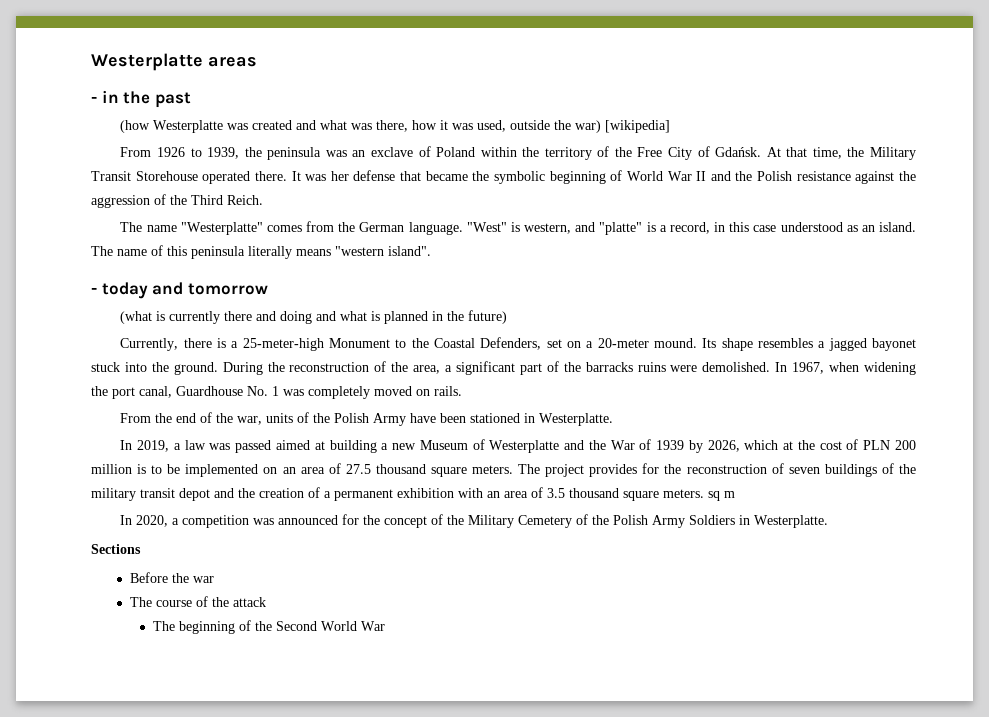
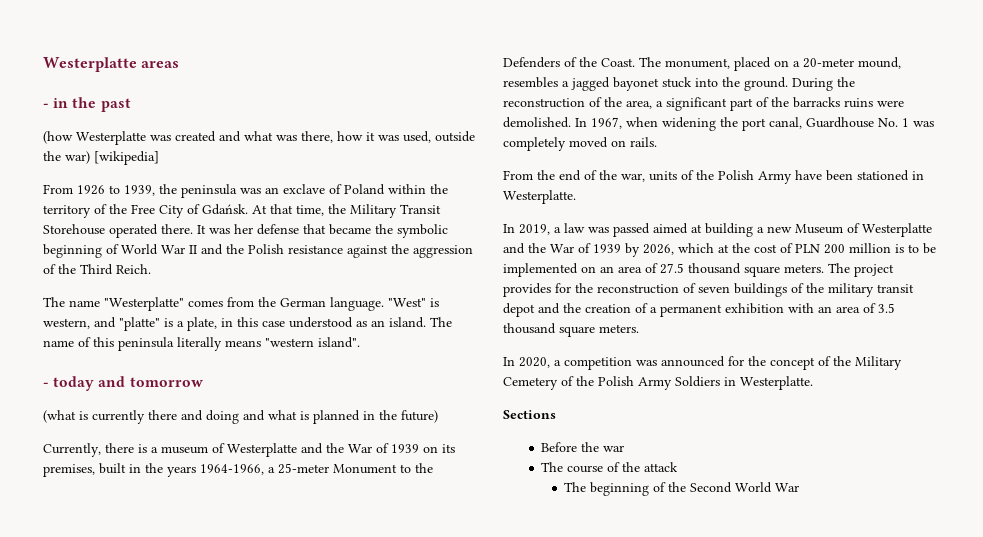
[669,222,710,234] record, -> [187,317,217,331] plate,
[242,337,753,351] 25-meter-high Monument to the Coastal Defenders, set on a 20-meter mound. Its shape -> [161,443,455,457] [43,463,433,477] [503,57,901,71] museum of Westerplatte and the War of 1939 on its premises, built in the years 1964-1966, a 25-meter Monument to the Defenders of the Coast. The monument, placed on a 20-meter mound,
[708,491,735,501] sq m -> (639, 328) none

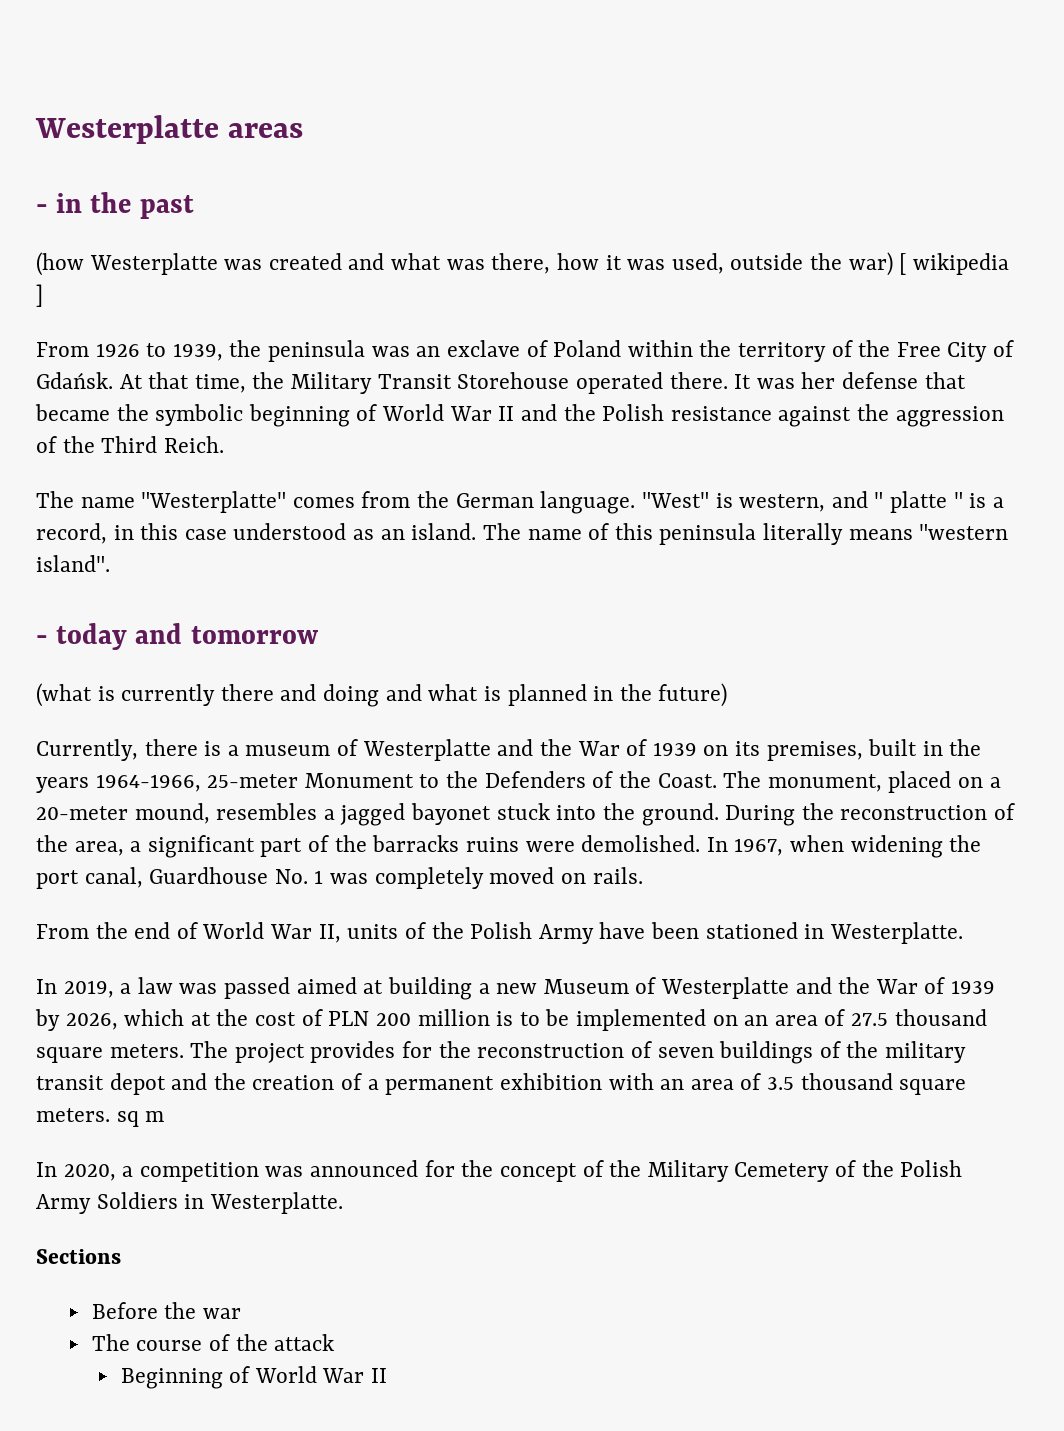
[94,151,159,165] [wikipedia] -> [899,253,1009,275] [36,284,43,307] [ wikipedia ]
[119,317,217,331] "platte" is a plate, -> [874,491,1004,513] [36,523,107,544] " platte " is a record,
[268,467,275,473] a -> (201, 783) none
[599,170,645,182] the war, -> [202,922,341,943] World War II,
(639, 328) none -> [116,1111,165,1127] sq m
[564,482,800,496] The beginning of the Second World War -> [120,1366,388,1389] Beginning of World War II

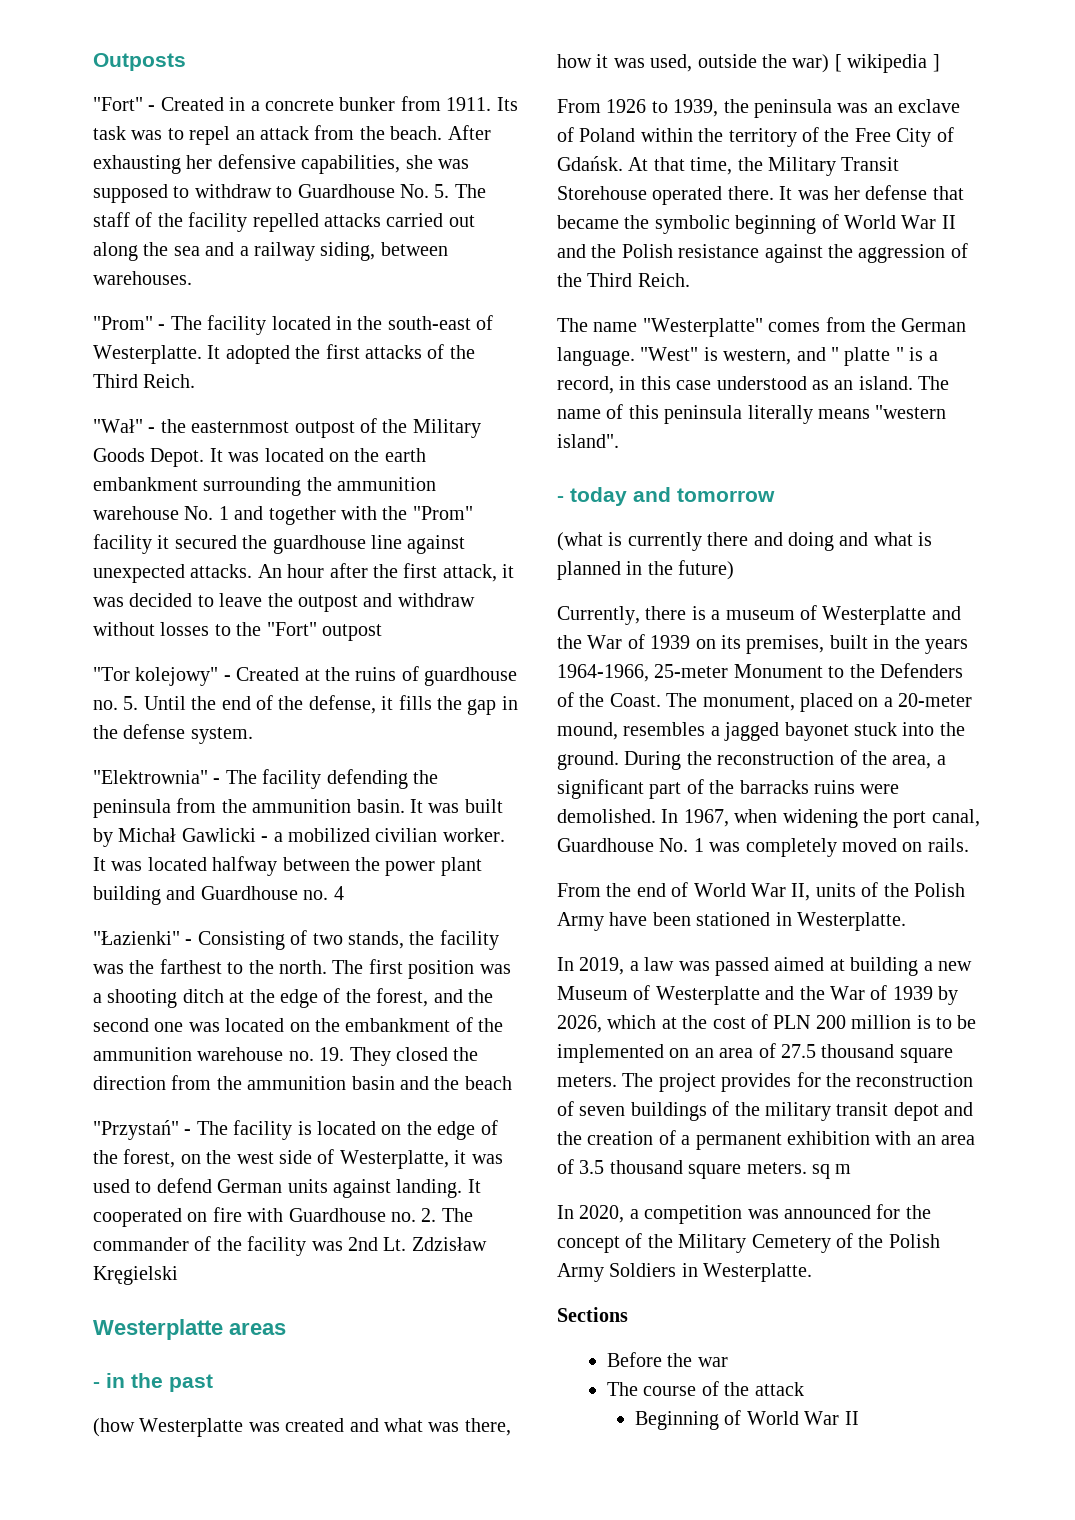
(35, 129) none -> [93,53,186,71] [93,96,518,111] [93,125,491,145] [93,154,469,174] [93,184,486,203] [93,212,475,232] [93,242,448,261] [93,271,192,285] [93,315,494,335] [93,344,475,364] [93,374,196,388] [93,418,481,438] [93,448,426,467] [93,477,437,496] [93,506,473,525] [93,534,466,554] [93,563,515,583] [93,593,475,612] [93,622,382,641] [93,666,518,686] [93,695,518,715] [93,724,253,744] [93,769,438,789] [93,798,503,818] [93,828,505,847] [93,856,482,876] [93,886,344,905] [93,930,499,950] [93,959,511,979] [93,988,493,1008] [93,1017,504,1032] [93,1047,479,1066] [93,1075,512,1090] [93,1120,498,1140] [93,1149,503,1169] [93,1178,481,1198] [93,1207,473,1227] [93,1236,487,1256] [93,1266,178,1285] Outposts // "Fort" - Created in a concrete bunker from 1911. Its task was to repel an attack from the beach. After exhausting her defensive capabilities, she was supposed to withdraw to Guardhouse No. 5. The staff of the facility repelled attacks carried out along the sea and a railway siding, between warehouses. // "Prom" - The facility located in the south-east of Westerplatte. It adopted the first attacks of the Third Reich. // "Wał" - the easternmost outpost of the Military Goods Depot. It was located on the earth embankment surrounding the ammunition warehouse No. 1 and together with the "Prom" facility it secured the guardhouse line against unexpected attacks. An hour after the first attack, it was decided to leave the outpost and withdraw without losses to the "Fort" outpost // "Tor kolejowy" - Created at the ruins of guardhouse no. 5. Until the end of the defense, it fills the gap in the defense system. // "Elektrownia" - The facility defending the peninsula from the ammunition basin. It was built by Michał Gawlicki - a mobilized civilian worker. It was located halfway between the power plant building and Guardhouse no. 4 // "Łazienki" - Consisting of two stands, the facility was the farthest to the north. The first position was a shooting ditch at the edge of the forest, and the second one was located on the embankment of the ammunition warehouse no. 19. They closed the direction from the ammunition basin and the beach // "Przystań" - The facility is located on the edge of the forest, on the west side of Westerplatte, it was used to defend German units against landing. It cooperated on fire with Guardhouse no. 2. The commander of the facility was 2nd Lt. Zdzisław Kręgielski //

